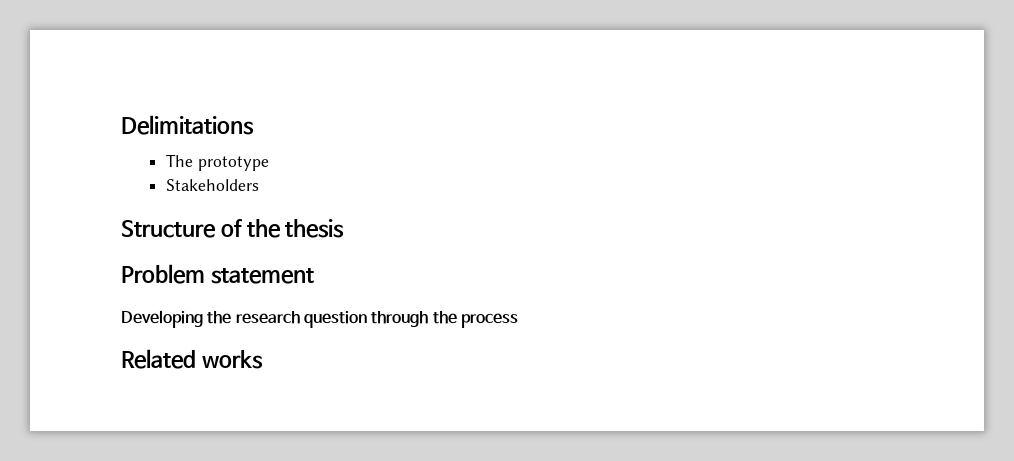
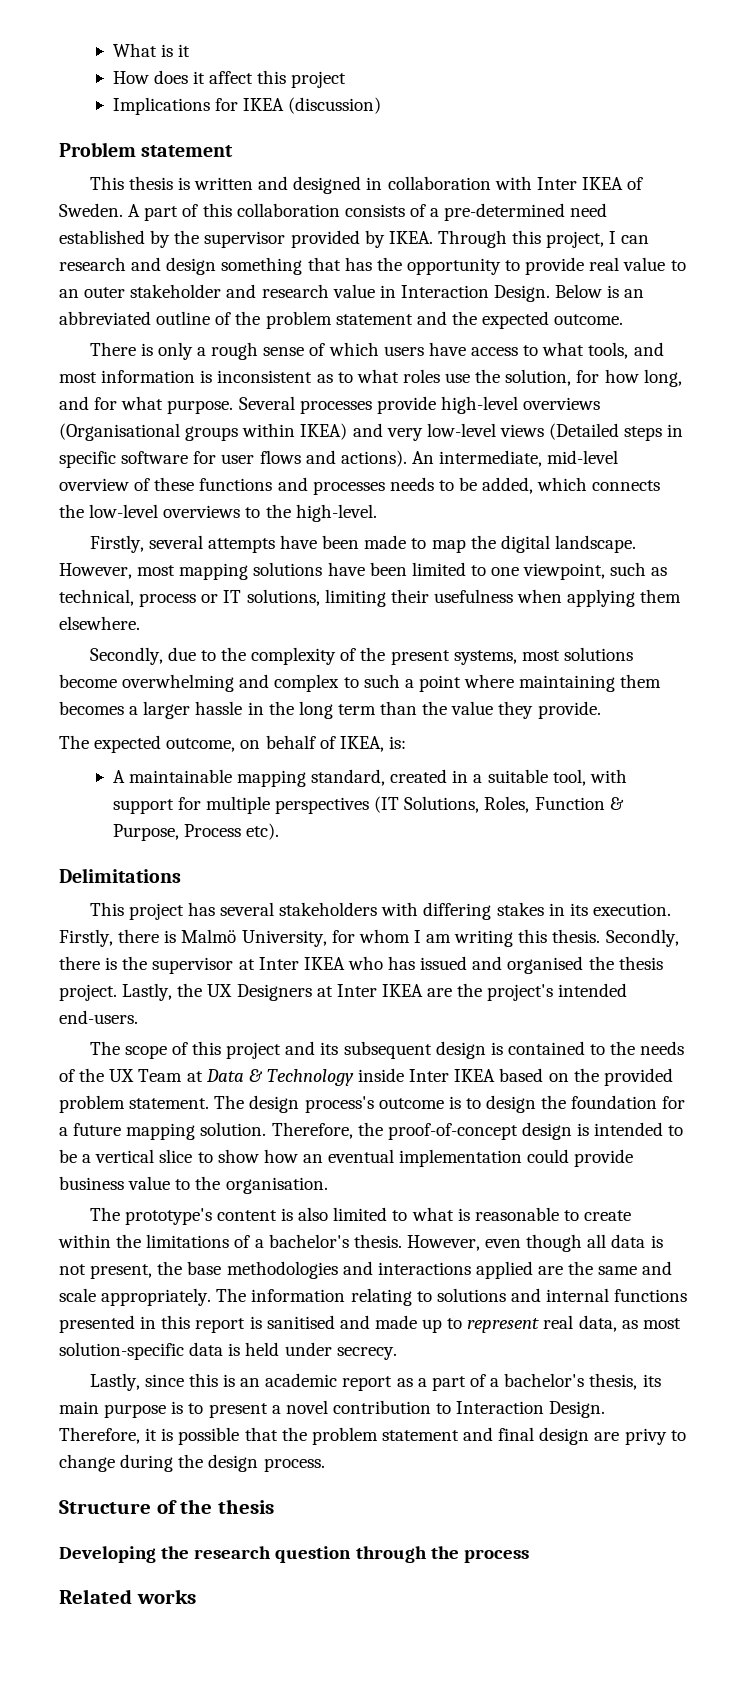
[121,115,254,135] [166,154,269,171] [166,179,260,191] Delimitations // The prototype // Stakeholders -> [112,43,190,57] [112,70,347,88] [112,97,382,115] [59,142,234,157] [89,176,644,194] [59,203,608,221] [59,230,650,248] [59,257,686,275] [59,284,645,302] [59,311,624,329] [89,342,664,360] [59,369,682,387] [59,396,601,414] [59,423,684,441] [59,450,619,468] [59,477,661,495] [59,504,377,522] [89,535,636,553] [59,562,668,580] [59,589,682,607] [59,616,140,630] [89,647,633,665] [59,674,662,692] [59,701,601,719] [59,735,406,753] [112,769,627,787] [112,796,624,814] [112,823,279,841] [59,868,181,883] [89,902,671,920] [59,929,679,947] [59,956,663,974] [59,983,628,1001] [59,1010,138,1024] [89,1041,685,1059] [59,1068,673,1086] [59,1095,686,1113] [59,1122,684,1140] [59,1149,634,1167] [59,1176,328,1194] [89,1207,632,1225] [58,1234,663,1252] [59,1261,673,1279] [59,1288,688,1306] [59,1315,681,1333] [59,1342,397,1360] [89,1373,661,1391] [59,1400,606,1418] [59,1427,686,1445] [59,1454,325,1472] What is it // How does it affect this project // Implications for IKEA (discussion) // Problem statement // This thesis is written and designed in collaboration with Inter IKEA of Sweden. A part of this collaboration consists of a pre-determined need established by the supervisor provided by IKEA. Through this project, I can research and design something that has the opportunity to provide real value to an outer stakeholder and research value in Interaction Design. Below is an abbreviated outline of the problem statement and the expected outcome. // There is only a rough sense of which users have access to what tools, and most information is inconsistent as to what roles use the solution, for how long, and for what purpose. Several processes provide high-level overviews (Organisational groups within IKEA) and very low-level views (Detailed steps in specific software for user flows and actions). An intermediate, mid-level overview of these functions and processes needs to be added, which connects the low-level overviews to the high-level. // Firstly, several attempts have been made to map the digital landscape. However, most mapping solutions have been limited to one viewpoint, such as technical, process or IT solutions, limiting their usefulness when applying them elsewhere. // Secondly, due to the complexity of the present systems, most solutions become overwhelming and complex to such a point where maintaining them becomes a larger hassle in the long term than the value they provide. // The expected outcome, on behalf of IKEA, is: // A maintainable mapping standard, created in a suitable tool, with support for multiple perspectives (IT Solutions, Roles, Function & Purpose, Process etc). // Delimitations // This project has several stakeholders with differing stakes in its execution. Firstly, there is Malmö University, for whom I am writing this thesis. Secondly, there is the supervisor at Inter IKEA who has issued and organised the thesis project. Lastly, the UX Designers at Inter IKEA are the project's intended end-users. // The scope of this project and its subsequent design is contained to the needs of the UX Team at Data & Technology inside Inter IKEA based on the provided problem statement. The design process's outcome is to design the foundation for a future mapping solution. Therefore, the proof-of-concept design is intended to be a vertical slice to show how an eventual implementation could provide business value to the organisation. // The prototype's content is also limited to what is reasonable to create within the limitations of a bachelor's thesis. However, even though all data is not present, the base methodologies and interactions applied are the same and scale appropriately. The information relating to solutions and internal functions presented in this report is sanitised and made up to represent real data, as most solution-specific data is held under secrecy. // Lastly, since this is an academic report as a part of a bachelor's thesis, its main purpose is to present a novel contribution to Interaction Design. Therefore, it is possible that the problem statement and final design are privy to change during the design process.
[121,264,314,284] // Problem statement -> (275, 1506) none

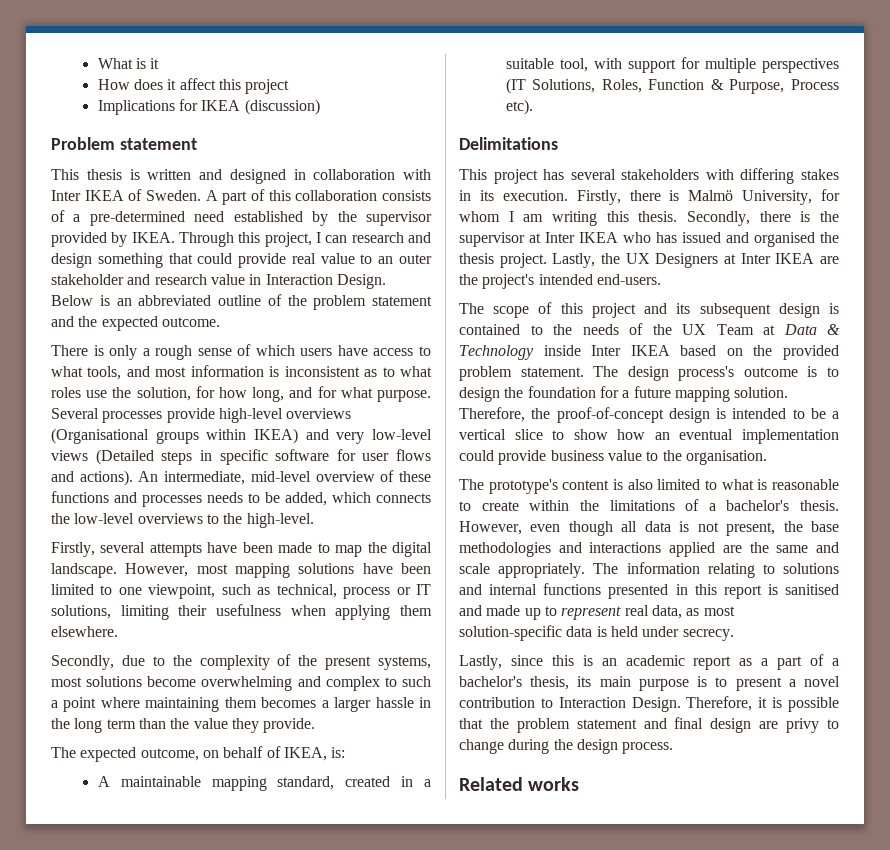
[344,257,521,275] has the opportunity to -> [197,253,233,264] could
[59,1499,275,1514] [59,1546,529,1563] // Structure of the thesis // Developing the research question through the process -> (674, 748) none

